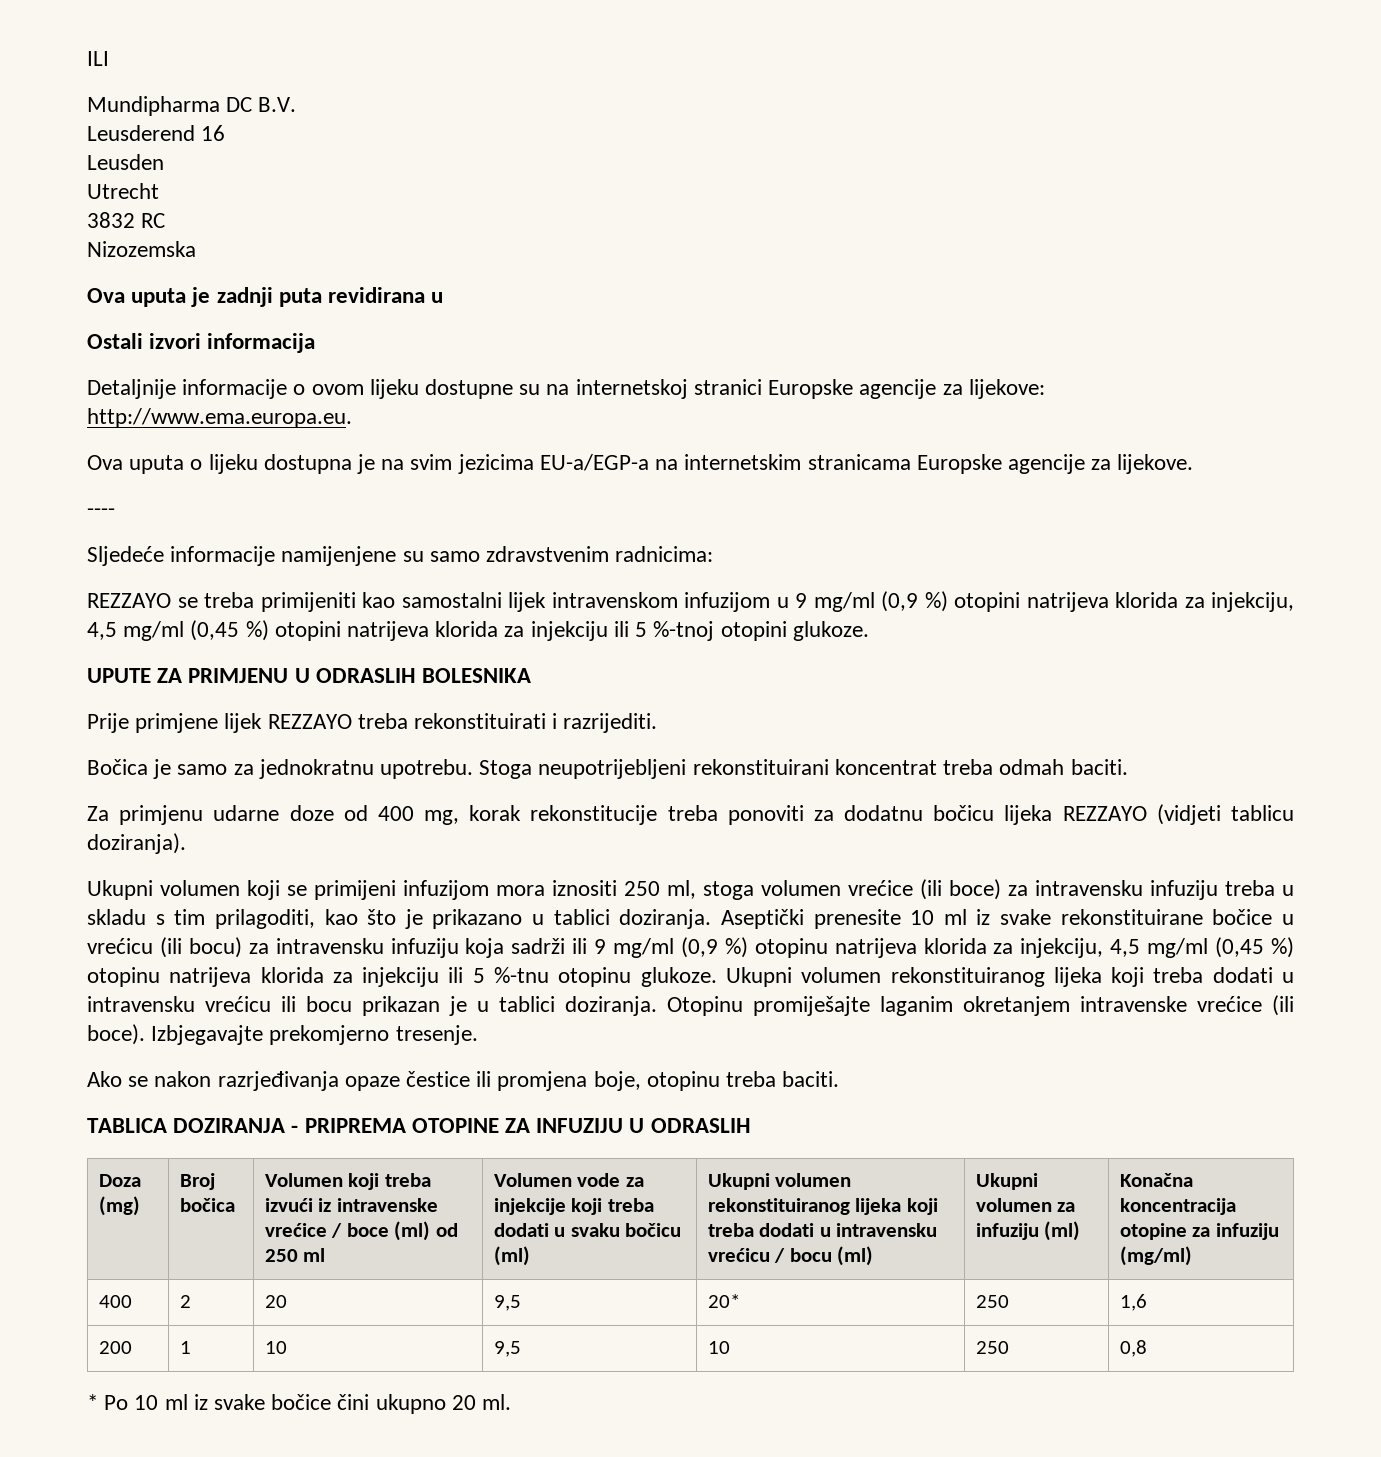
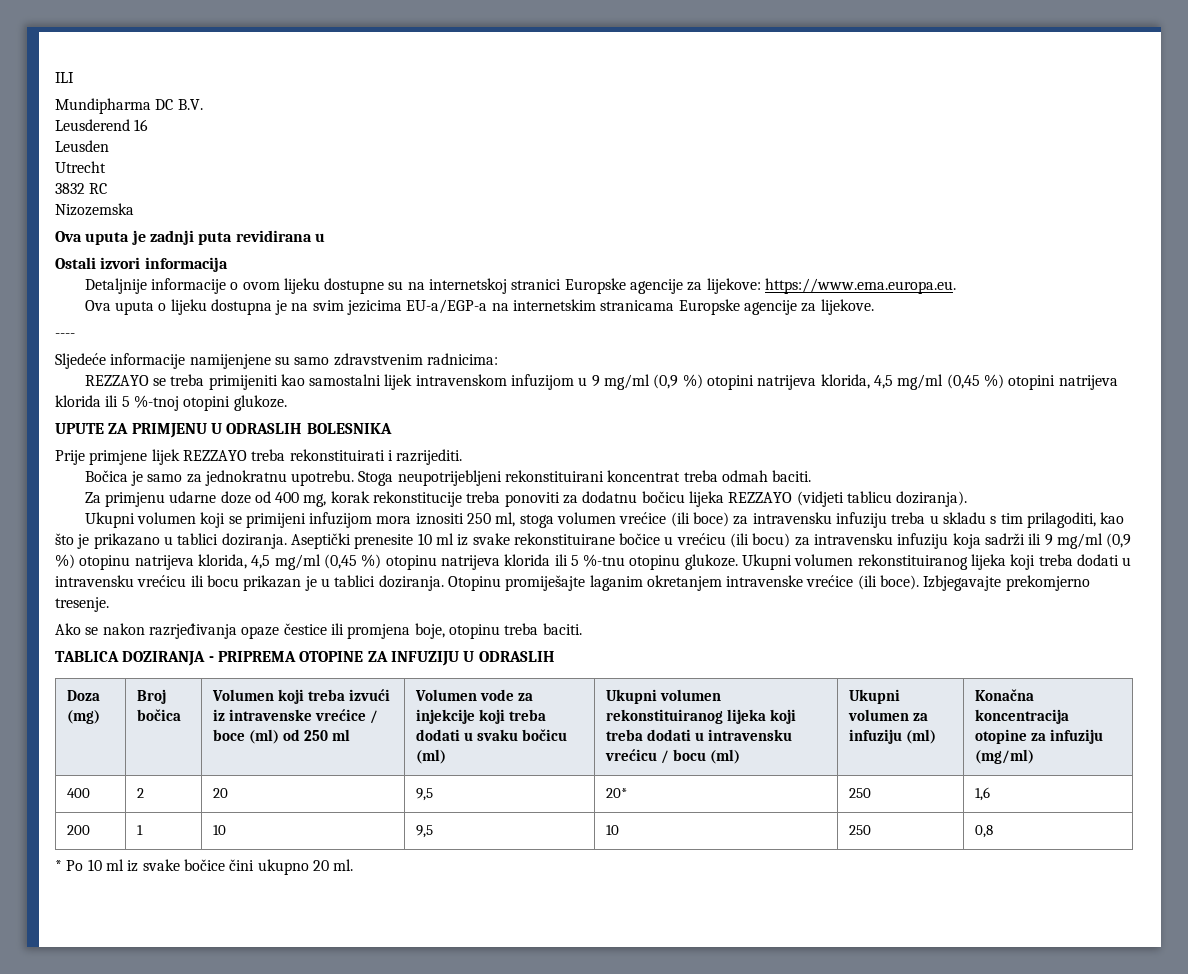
[87,408,352,428] http://www.ema.europa.eu. -> [765,278,957,294] https://www.ema.europa.eu.
[1115,592,1294,612] klorida za injekciju, -> [820,374,870,389] klorida,
[504,621,608,641] za injekciju -> (101, 401) none
[923,938,1104,958] klorida za injekciju, -> [197,554,247,569] klorida,
[332,967,440,987] za injekciju -> (551, 560) none

